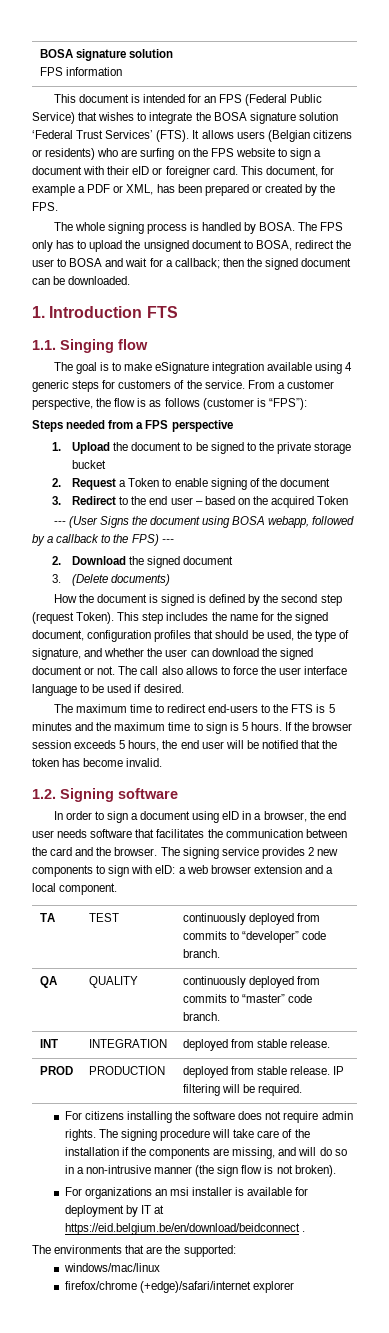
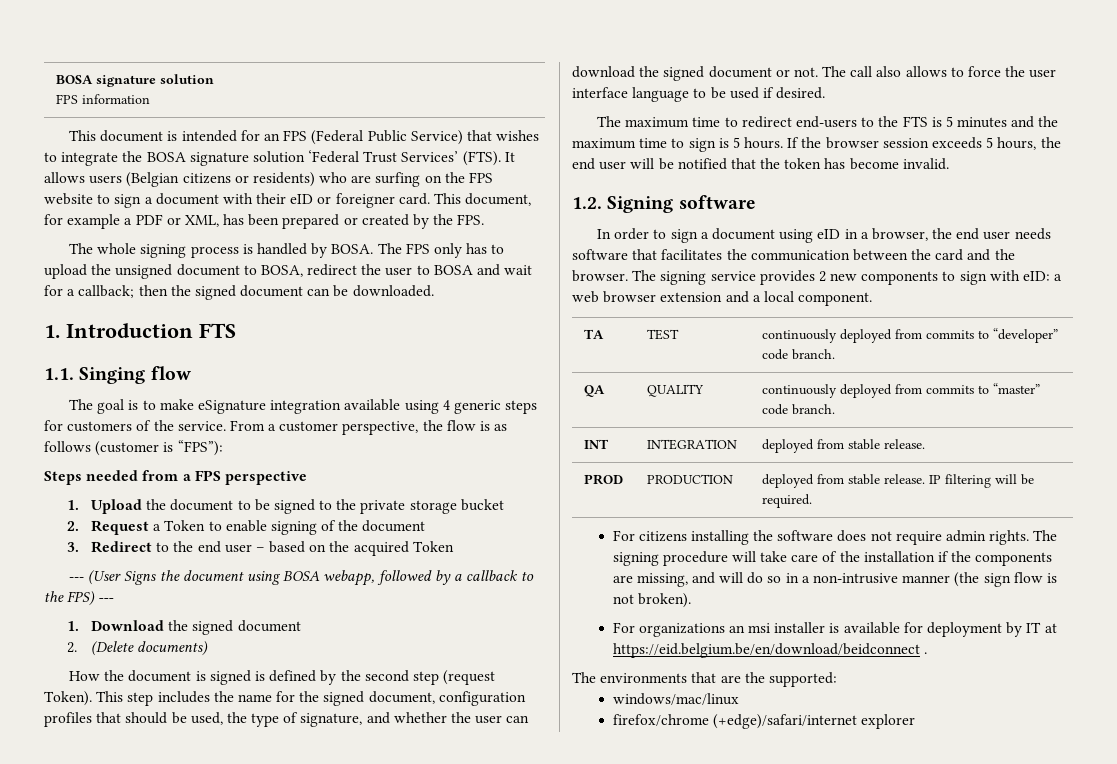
[52,556,62,565] 2. -> [67,621,80,631] 1.
[52,574,62,583] 3. -> [67,642,78,653] 2.

